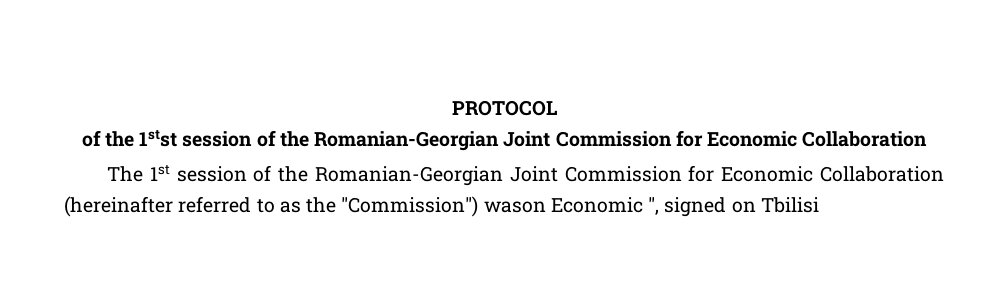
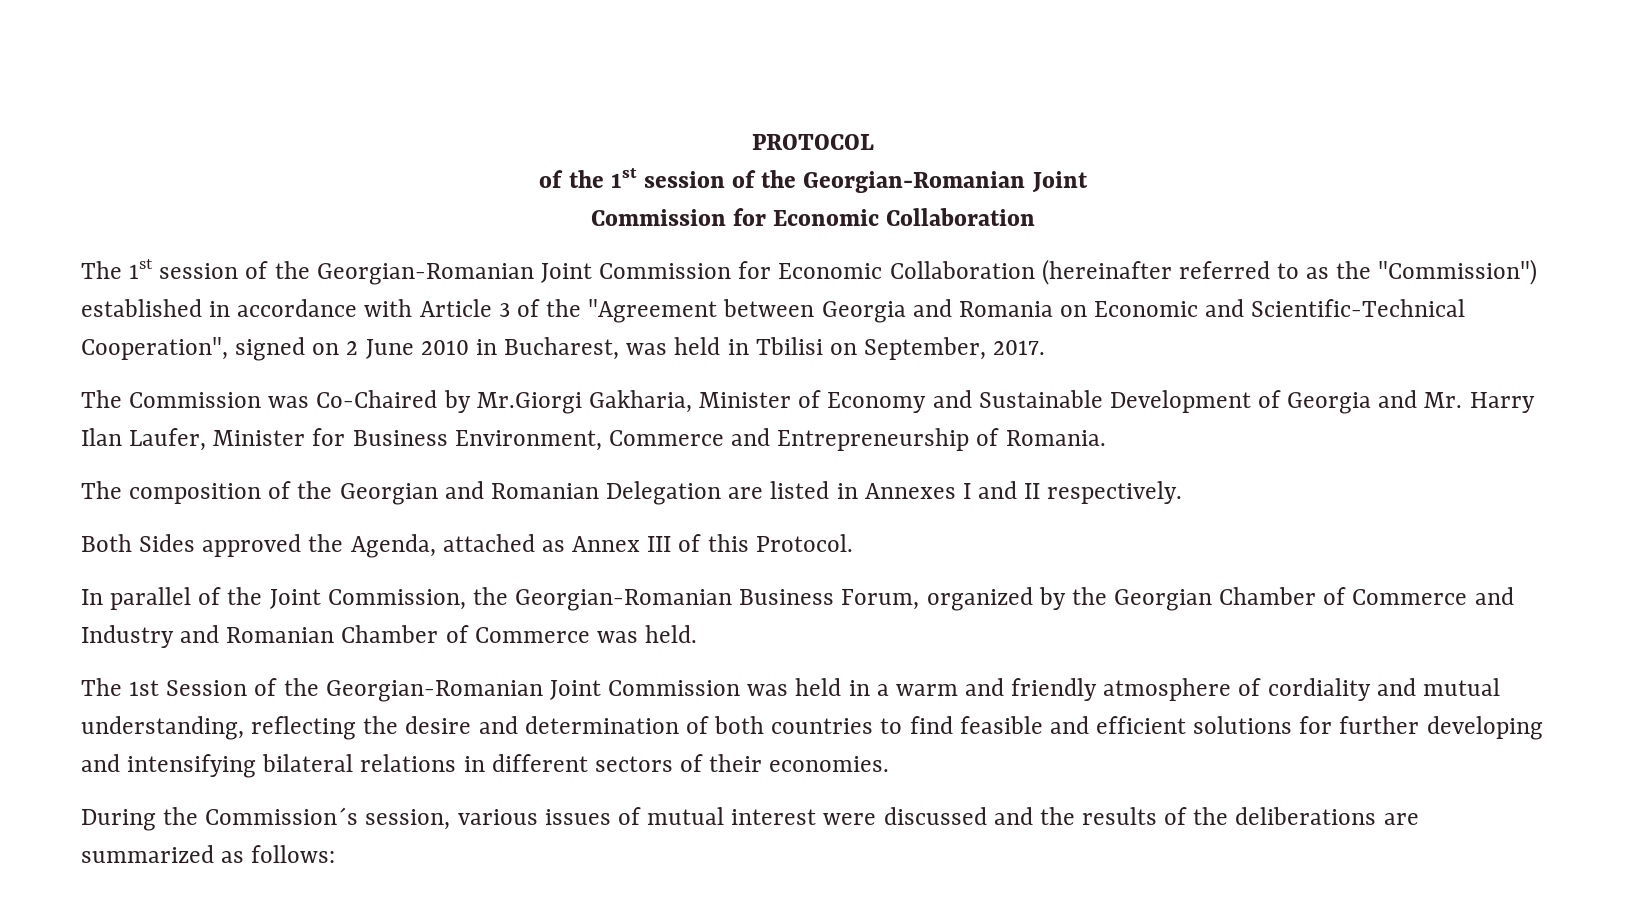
[139,130,551,151] 1stst session of the Romanian-Georgian Joint -> [610,168,1088,193] 1st session of the Georgian-Romanian Joint //
[314,166,503,186] Romanian-Georgian -> [316,263,534,285] Georgian-Romanian
[483,197,819,217] wason Economic ", signed on Tbilisi -> [81,299,1466,323] [81,337,1046,361] [81,390,1535,414] [81,428,1106,451] [81,481,1183,505] [81,534,853,558] [81,587,1514,611] [81,625,698,648] [81,678,1500,702] [81,716,1543,740] [81,754,890,778] [81,807,1419,831] [81,845,336,863] established in accordance with Article 3 of the "Agreement between Georgia and Romania on Economic and Scientific-Technical Cooperation", signed on 2 June 2010 in Bucharest, was held in Tbilisi on September, 2017. // The Commission was Co-Chaired by Mr.Giorgi Gakharia, Minister of Economy and Sustainable Development of Georgia and Mr. Harry Ilan Laufer, Minister for Business Environment, Commerce and Entrepreneurship of Romania. // The composition of the Georgian and Romanian Delegation are listed in Annexes I and II respectively. // Both Sides approved the Agenda, attached as Annex III of this Protocol. // In parallel of the Joint Commission, the Georgian-Romanian Business Forum, organized by the Georgian Chamber of Commerce and Industry and Romanian Chamber of Commerce was held. // The 1st Session of the Georgian-Romanian Joint Commission was held in a warm and friendly atmosphere of cordiality and mutual understanding, reflecting the desire and determination of both countries to find feasible and efficient solutions for further developing and intensifying bilateral relations in different sectors of their economies. // During the Commission´s session, various issues of mutual interest were discussed and the results of the deliberations are summarized as follows:

